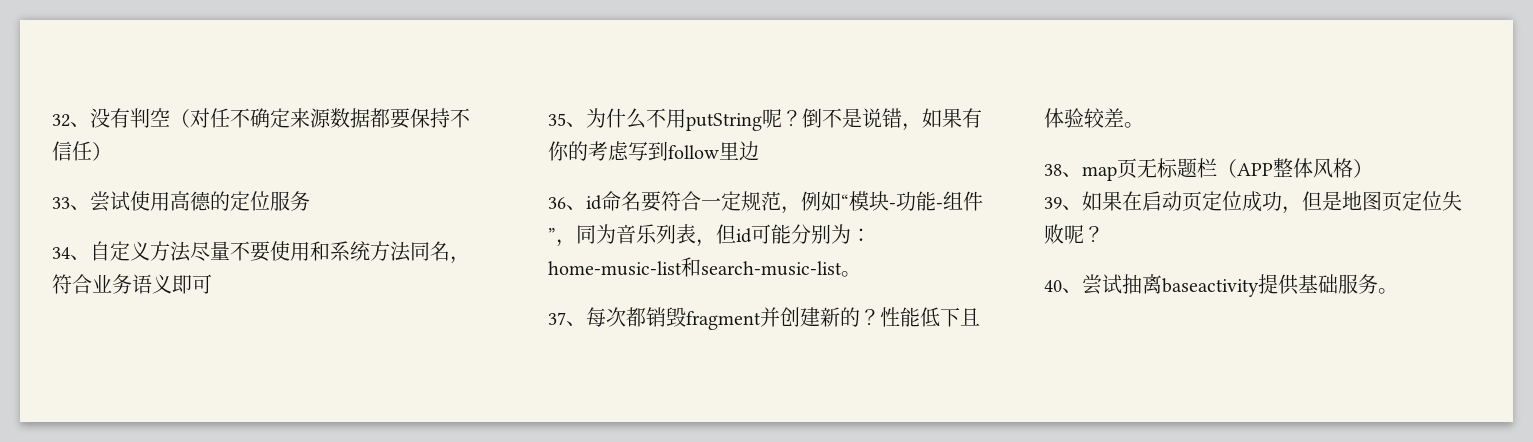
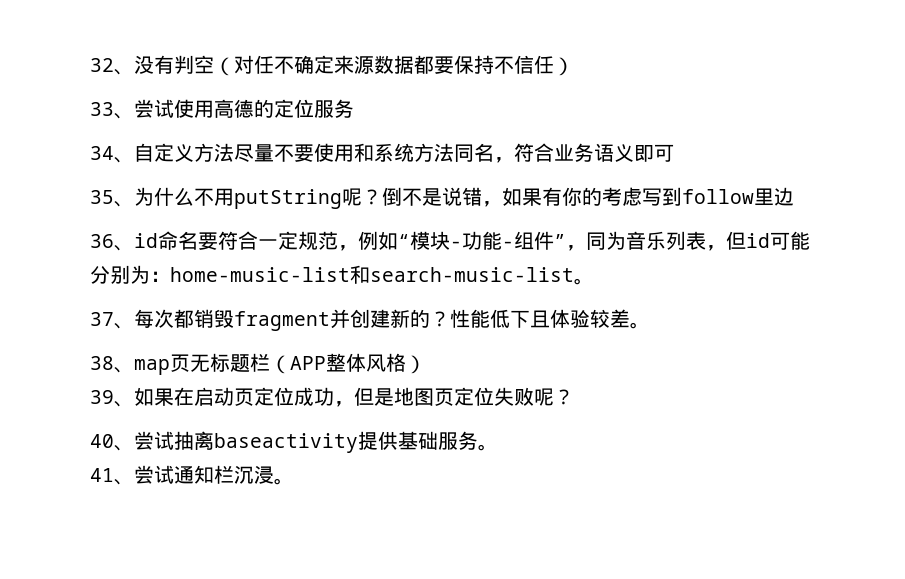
(1398, 291) none -> [90,465,294,485] // 41、尝试通知栏沉浸。

